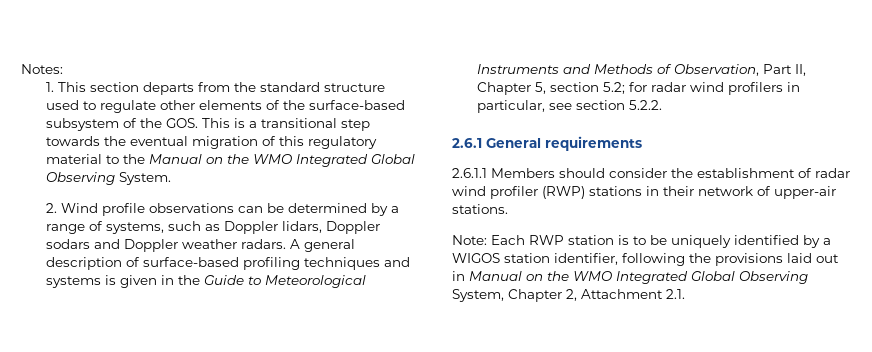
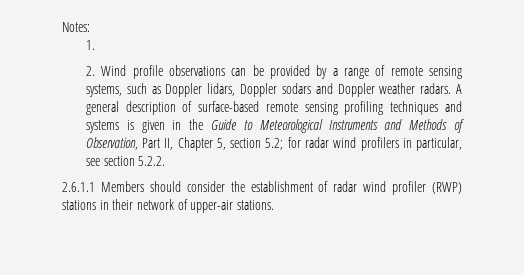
[58,82,386,95] [46,100,406,113] [46,118,371,131] [46,136,378,149] [46,154,416,167] [46,172,172,185] This section departs from the standard structure used to regulate other elements of the surface-based subsystem of the GOS. This is a transitional step towards the eventual migration of this regulatory material to the Manual on the WMO Integrated Global Observing System. -> (95, 45) none
[288,203,368,213] determined -> [269,65,310,79] provided
(104, 226) none -> [390,66,463,79] remote sensing
(240, 262) none -> [265,102,338,115] remote sensing
[452,136,642,151] // 2.6.1 General requirements -> (166, 161) none
[452,235,831,248] [452,253,839,266] [452,271,808,284] [452,289,685,302] // Note: Each RWP station is to be uniquely identified by a WIGOS station identifier, following the provisions laid out in Manual on the WMO Integrated Global Observing System, Chapter 2, Attachment 2.1. -> (274, 205) none

